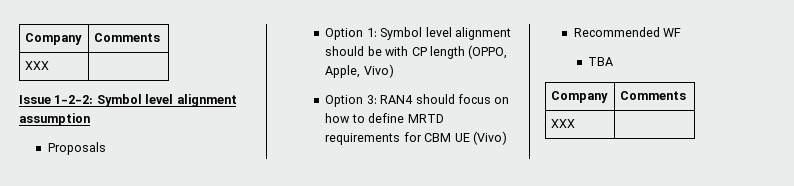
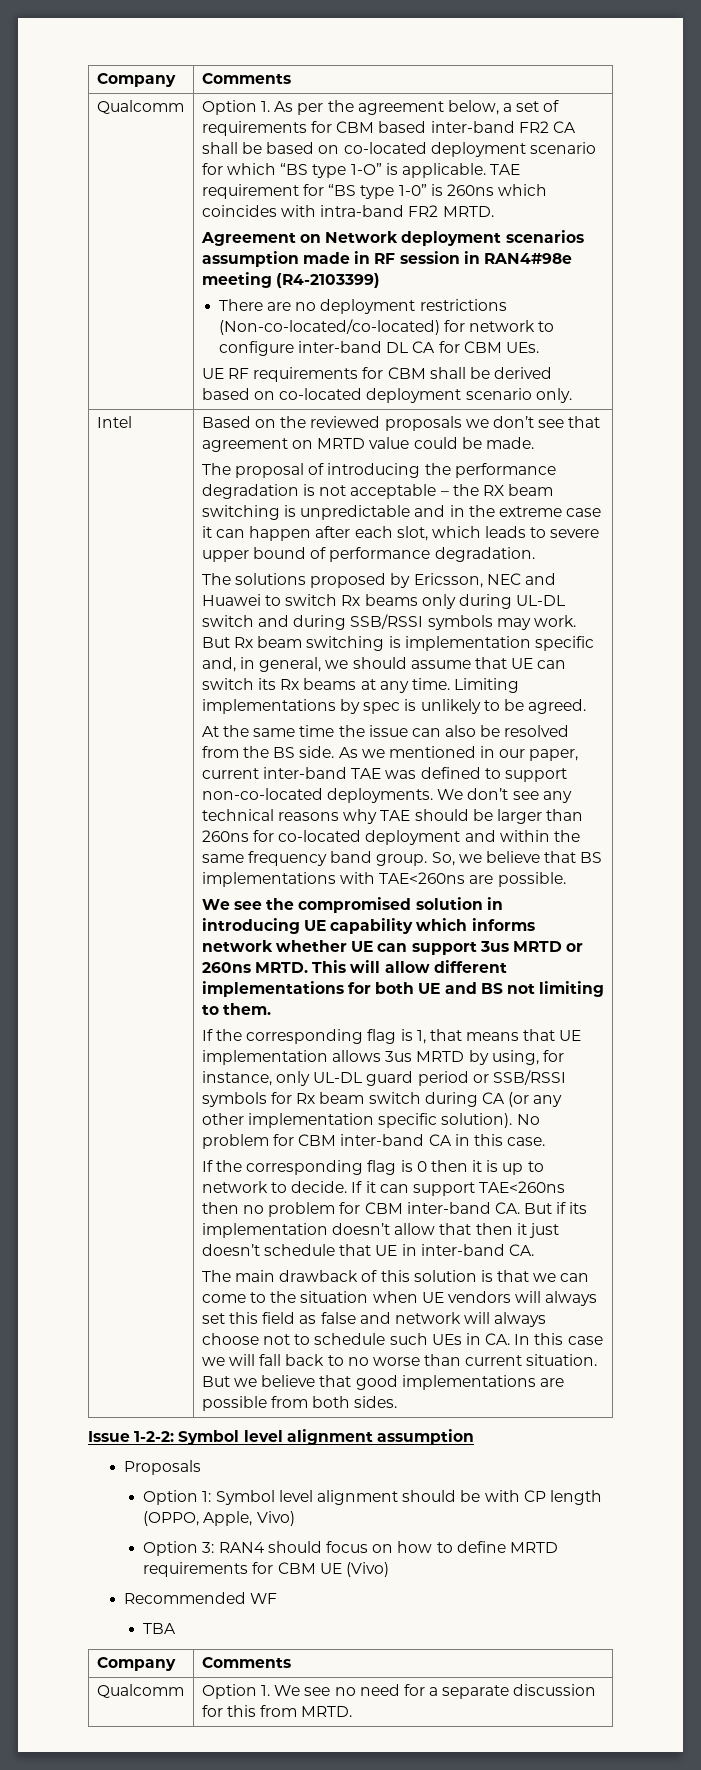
[25,33,83,45] [94,33,161,42] [25,61,50,70] Company | Comments // XXX | -> [96,73,176,87] [201,73,291,84] [96,100,184,114] [201,100,560,115] [201,121,576,136] [201,142,596,157] [201,163,521,178] [201,184,548,199] [201,205,494,217] [200,230,584,246] [201,251,572,267] [201,272,380,288] [218,299,507,314] [218,319,555,335] [218,341,539,356] [201,367,553,382] [201,388,572,403] [96,416,132,428] [201,416,601,431] [201,437,534,452] [201,463,556,478] [201,484,554,499] [201,505,602,520] [201,526,600,541] [201,547,535,562] [201,573,556,588] [201,594,566,609] [201,614,576,630] [201,636,594,651] [201,657,567,672] [201,678,520,693] [201,699,587,714] [201,725,570,737] [201,746,579,761] [201,767,567,782] [201,788,572,803] [201,809,584,824] [201,830,580,845] [201,851,603,866] [201,872,566,887] [201,897,503,913] [201,918,535,934] [201,940,584,955] [201,960,507,973] [201,981,605,997] [201,1003,271,1015] [201,1029,582,1044] [201,1050,564,1065] [201,1070,566,1086] [201,1092,563,1107] [201,1113,540,1128] [201,1134,546,1149] [201,1160,544,1175] [201,1181,566,1196] [201,1202,588,1217] [201,1223,559,1238] [201,1244,534,1256] [201,1270,590,1282] [201,1291,598,1306] [201,1312,547,1327] [201,1333,603,1345] [201,1354,598,1366] [201,1375,564,1390] [201,1396,398,1411] Company | Comments // Qualcomm | Option 1. As per the agreement below, a set of requirements for CBM based inter-band FR2 CA shall be based on co-located deployment scenario for which “BS type 1-O” is applicable. TAE requirement for “BS type 1-0” is 260ns which coincides with intra-band FR2 MRTD. // Agreement on Network deployment scenarios assumption made in RF session in RAN4#98e meeting (R4-2103399) // There are no deployment restrictions (Non-co-located/co-located) for network to configure inter-band DL CA for CBM UEs. // UE RF requirements for CBM shall be derived based on co-located deployment scenario only. // Intel | Based on the reviewed proposals we don’t see that agreement on MRTD value could be made. // The proposal of introducing the performance degradation is not acceptable – the RX beam switching is unpredictable and in the extreme case it can happen after each slot, which leads to severe upper bound of performance degradation. // The solutions proposed by Ericsson, NEC and Huawei to switch Rx beams only during UL-DL switch and during SSB/RSSI symbols may work. But Rx beam switching is implementation specific and, in general, we should assume that UE can switch its Rx beams at any time. Limiting implementations by spec is unlikely to be agreed. // At the same time the issue can also be resolved from the BS side. As we mentioned in our paper, current inter-band TAE was defined to support non-co-located deployments. We don’t see any technical reasons why TAE should be larger than 260ns for co-located deployment and within the same frequency band group. So, we believe that BS implementations with TAE<260ns are possible. // We see the compromised solution in introducing UE capability which informs network whether UE can support 3us MRTD or 260ns MRTD. This will allow different implementations for both UE and BS not limiting to them. // If the corresponding flag is 1, that means that UE implementation allows 3us MRTD by using, for instance, only UL-DL guard period or SSB/RSSI symbols for Rx beam switch during CA (or any other implementation specific solution). No problem for CBM inter-band CA in this case. // If the corresponding flag is 0 then it is up to network to decide. If it can support TAE<260ns then no problem for CBM inter-band CA. But if its implementation doesn’t allow that then it just doesn’t schedule that UE in inter-band CA. // The main drawback of this solution is that we can come to the situation when UE vendors will always set this field as false and network will always choose not to schedule such UEs in CA. In this case we will fall back to no worse than current situation. But we believe that good implementations are possible from both sides.
[551,119,576,128] XXX | -> [96,1684,184,1698] [201,1684,597,1699] [201,1705,353,1717] Qualcomm | Option 1. We see no need for a separate discussion for this from MRTD.

